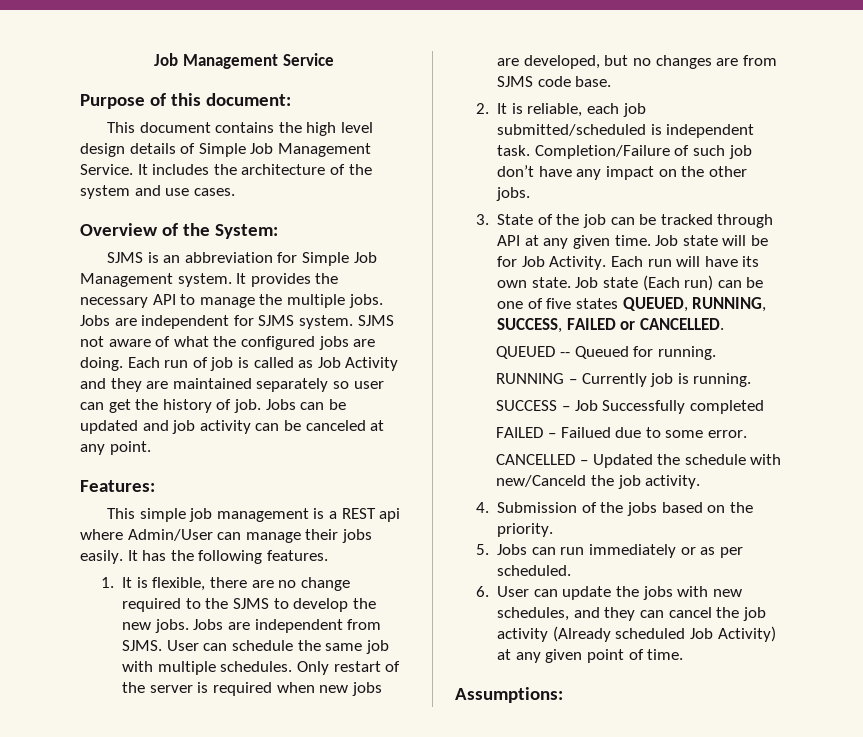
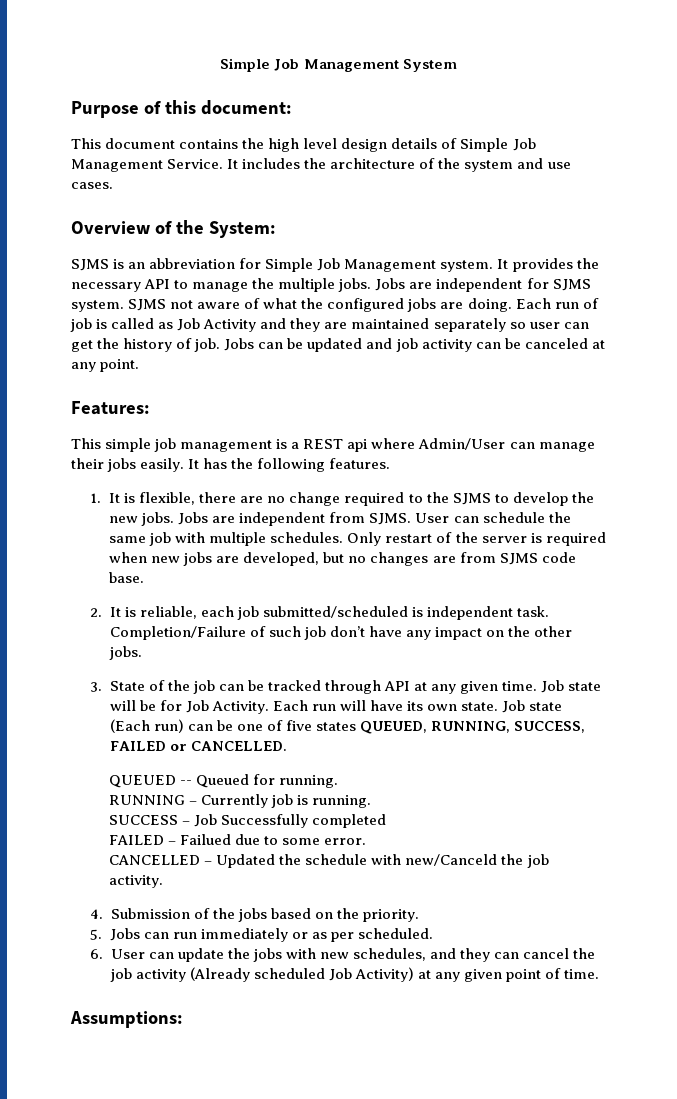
[154,53,334,69] Job Management Service -> [220,58,457,72] Simple Job Management System

